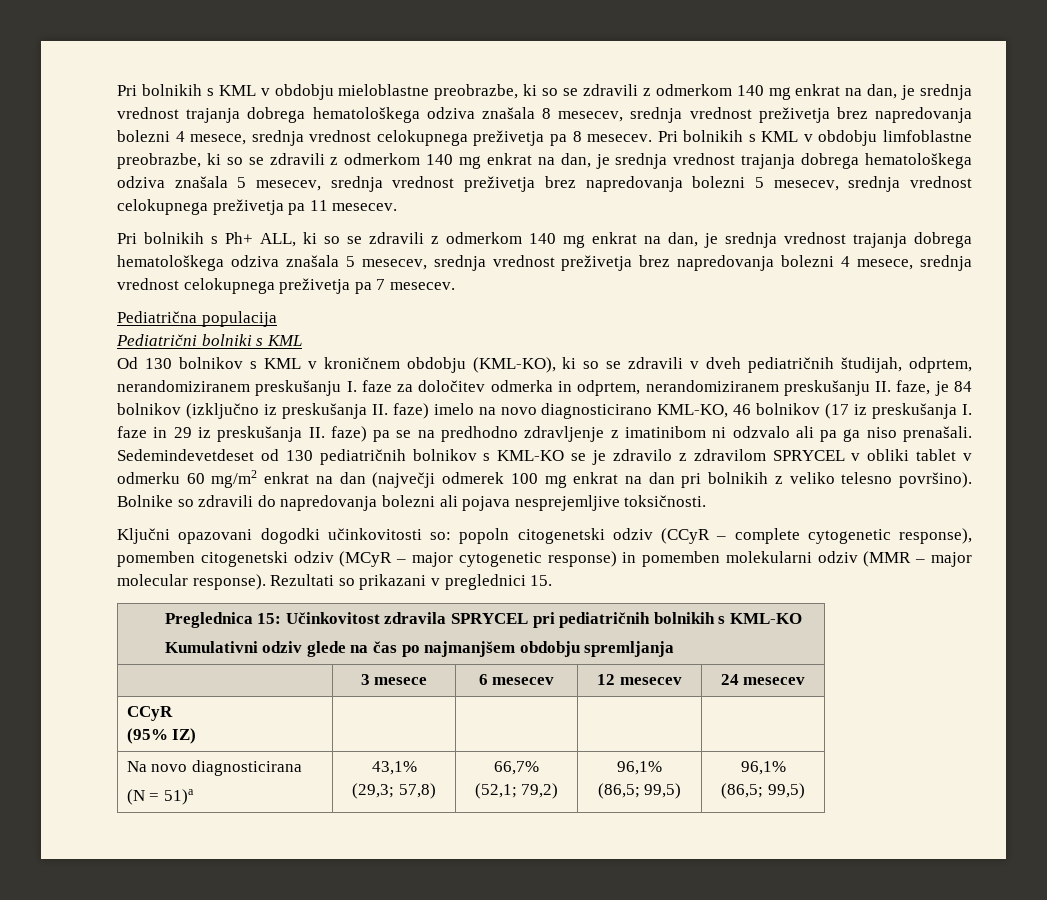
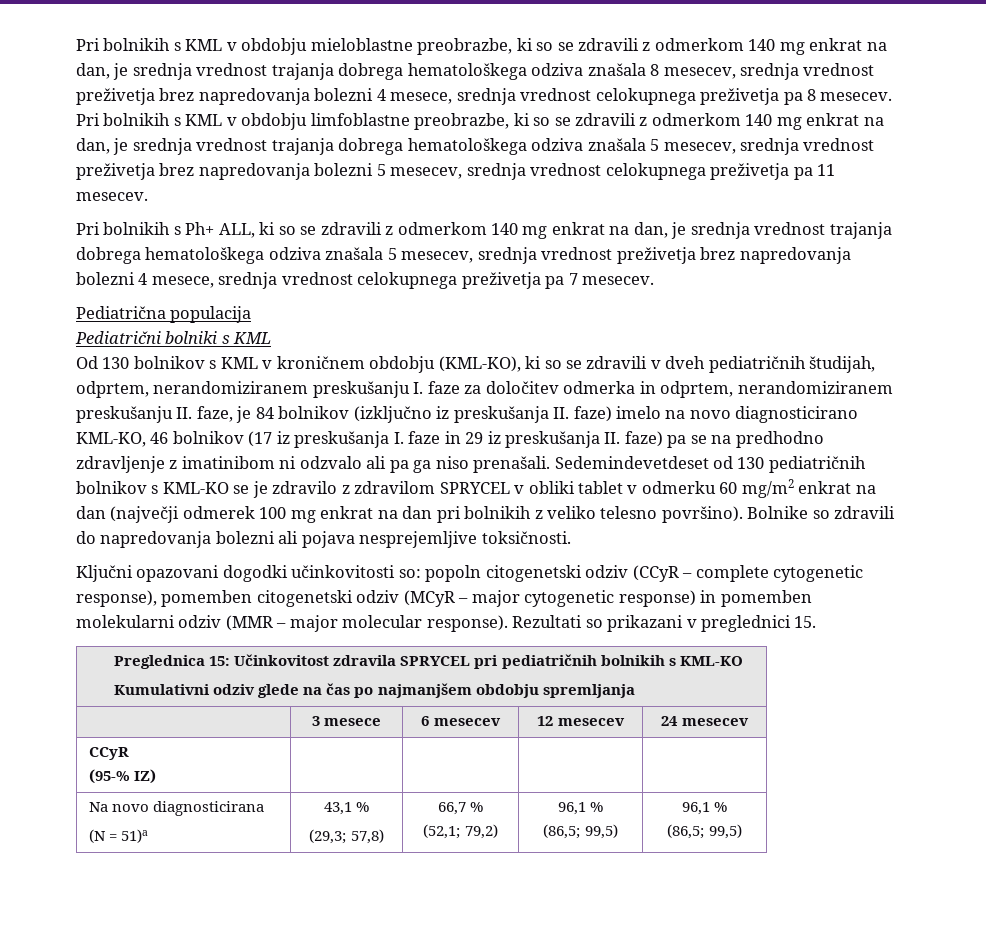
[126,728,168,744] (95% -> [88,769,130,784] (95-%
[371,761,417,775] 43,1% -> [323,802,370,815] 43,1 %
[493,761,539,775] 66,7% -> [437,802,484,815] 66,7 %
[617,761,662,775] 96,1% -> [557,802,604,815] 96,1 %
[740,761,786,775] 96,1% -> [681,802,728,815] 96,1 %

